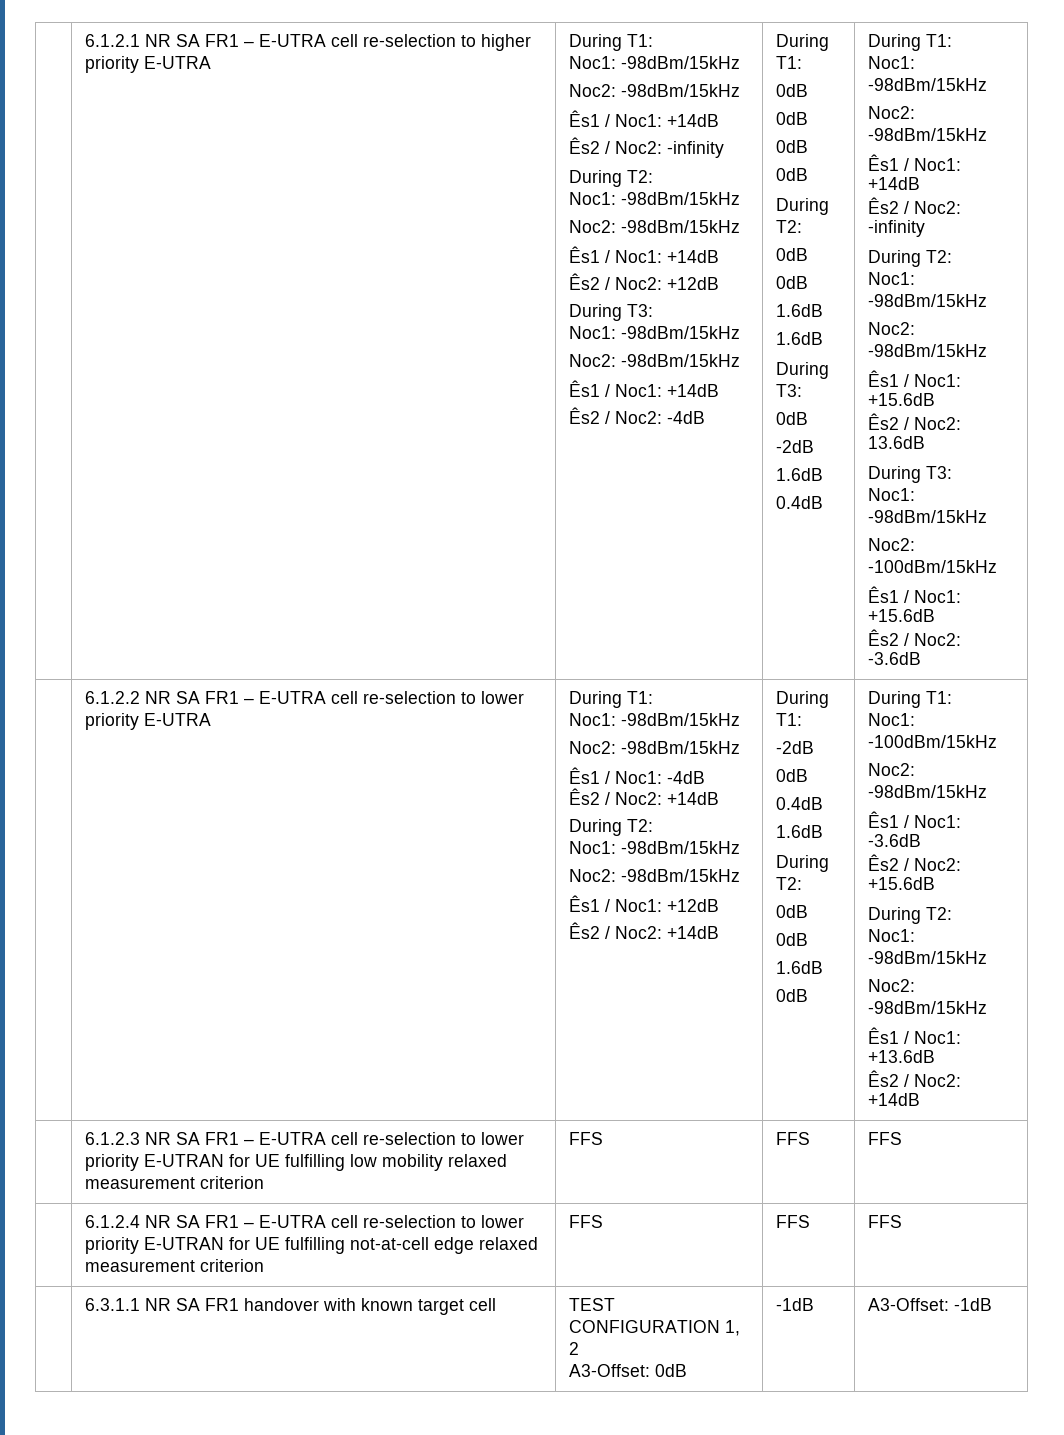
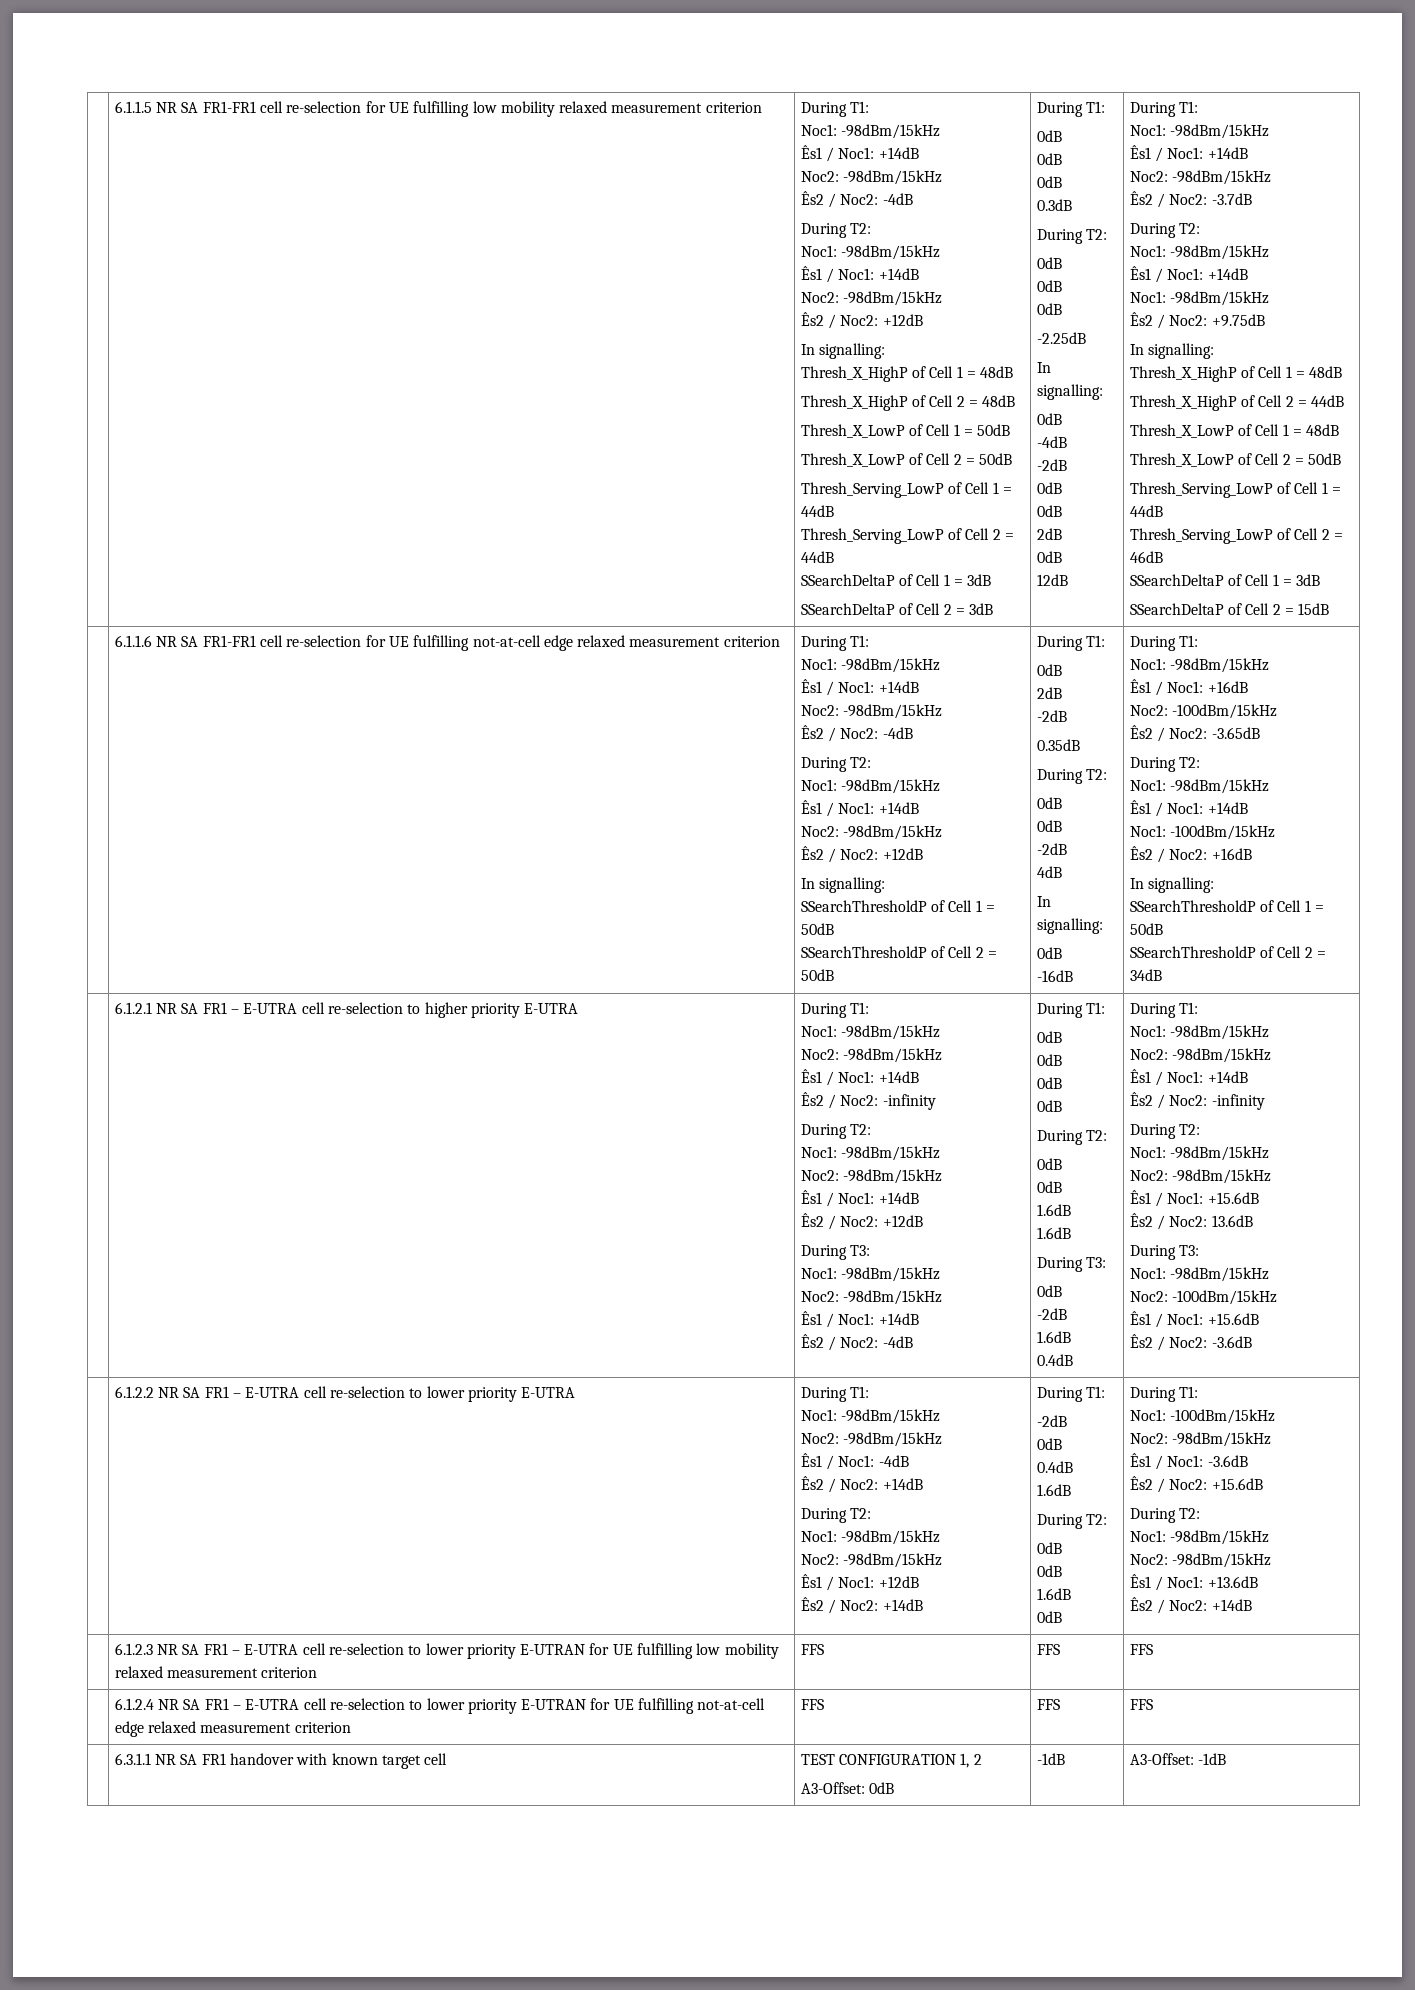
(84, 40) none -> [114,101,762,117] [800,101,869,117] [800,124,940,139] [800,145,919,162] [800,170,942,185] [800,191,913,208] [800,223,871,238] [800,245,940,260] [800,266,919,283] [800,291,942,306] [800,312,923,329] [800,343,885,359] [800,366,1014,382] [800,395,1016,411] [800,424,1011,438] [800,453,1013,467] [800,482,1012,498] [800,505,834,517] [800,528,1014,544] [800,551,834,563] [800,574,992,586] [800,603,994,615] [1036,101,1105,117] [1036,130,1062,142] [1036,153,1062,165] [1036,176,1062,188] [1036,199,1072,211] [1036,229,1107,244] [1036,257,1062,269] [1036,280,1062,292] [1036,303,1062,315] [1036,332,1086,344] [1036,362,1051,373] [1036,384,1103,400] [1036,413,1062,425] [1036,436,1067,448] [1036,459,1067,471] [1036,482,1062,494] [1036,505,1062,517] [1036,528,1062,540] [1036,551,1062,563] [1036,574,1068,586] [1129,101,1198,117] [1129,124,1269,139] [1129,145,1248,162] [1129,170,1271,185] [1129,191,1252,208] [1129,223,1200,238] [1129,245,1269,260] [1129,266,1248,283] [1129,291,1269,306] [1129,312,1265,329] [1129,343,1214,359] [1129,366,1343,382] [1129,395,1345,411] [1129,424,1340,438] [1129,453,1342,467] [1129,482,1341,498] [1129,505,1163,517] [1129,528,1343,544] [1129,551,1163,563] [1129,574,1321,586] [1129,603,1330,615] [114,635,780,651] [800,635,869,651] [800,658,940,673] [800,679,919,696] [800,704,942,719] [800,725,913,742] [800,757,871,772] [800,779,940,794] [800,800,919,817] [800,825,942,840] [800,846,923,863] [800,877,885,893] [800,900,995,912] [800,923,834,935] [800,946,997,958] [800,969,834,981] [1036,635,1105,651] [1036,664,1062,676] [1036,687,1062,699] [1036,710,1067,722] [1036,739,1080,751] [1036,769,1107,784] [1036,797,1062,809] [1036,820,1062,832] [1036,843,1067,855] [1036,866,1062,878] [1036,896,1051,907] [1036,918,1103,934] [1036,947,1062,959] [1036,970,1073,982] [1129,635,1198,651] [1129,658,1269,673] [1129,679,1248,696] [1129,704,1277,719] [1129,725,1260,742] [1129,757,1200,772] [1129,779,1269,794] [1129,800,1248,817] [1129,825,1275,840] [1129,846,1252,863] [1129,877,1214,893] [1129,900,1324,912] [1129,923,1163,935] [1129,946,1326,958] [1129,969,1162,981] | 6.1.1.5 NR SA FR1-FR1 cell re-selection for UE fulfilling low mobility relaxed measurement criterion | During T1: // Noc1: -98dBm/15kHz // Ês1 / Noc1: +14dB // Noc2: -98dBm/15kHz // Ês2 / Noc2: -4dB // During T2: // Noc1: -98dBm/15kHz // Ês1 / Noc1: +14dB // Noc2: -98dBm/15kHz // Ês2 / Noc2: +12dB // In signalling: // Thresh_X_HighP of Cell 1 = 48dB // Thresh_X_HighP of Cell 2 = 48dB // Thresh_X_LowP of Cell 1 = 50dB // Thresh_X_LowP of Cell 2 = 50dB // Thresh_Serving_LowP of Cell 1 = 44dB // Thresh_Serving_LowP of Cell 2 = 44dB // SSearchDeltaP of Cell 1 = 3dB // SSearchDeltaP of Cell 2 = 3dB | During T1: // 0dB // 0dB // 0dB // 0.3dB // During T2: // 0dB // 0dB // 0dB // -2.25dB // In signalling: // 0dB // -4dB // -2dB // 0dB // 0dB // 2dB // 0dB // 12dB | During T1: // Noc1: -98dBm/15kHz // Ês1 / Noc1: +14dB // Noc2: -98dBm/15kHz // Ês2 / Noc2: -3.7dB // During T2: // Noc1: -98dBm/15kHz // Ês1 / Noc1: +14dB // Noc1: -98dBm/15kHz // Ês2 / Noc2: +9.75dB // In signalling: // Thresh_X_HighP of Cell 1 = 48dB // Thresh_X_HighP of Cell 2 = 44dB // Thresh_X_LowP of Cell 1 = 48dB // Thresh_X_LowP of Cell 2 = 50dB // Thresh_Serving_LowP of Cell 1 = 44dB // Thresh_Serving_LowP of Cell 2 = 46dB // SSearchDeltaP of Cell 1 = 3dB // SSearchDeltaP of Cell 2 = 15dB // | 6.1.1.6 NR SA FR1-FR1 cell re-selection for UE fulfilling not-at-cell edge relaxed measurement criterion | During T1: // Noc1: -98dBm/15kHz // Ês1 / Noc1: +14dB // Noc2: -98dBm/15kHz // Ês2 / Noc2: -4dB // During T2: // Noc1: -98dBm/15kHz // Ês1 / Noc1: +14dB // Noc2: -98dBm/15kHz // Ês2 / Noc2: +12dB // In signalling: // SSearchThresholdP of Cell 1 = 50dB // SSearchThresholdP of Cell 2 = 50dB | During T1: // 0dB // 2dB // -2dB // 0.35dB // During T2: // 0dB // 0dB // -2dB // 4dB // In signalling: // 0dB // -16dB | During T1: // Noc1: -98dBm/15kHz // Ês1 / Noc1: +16dB // Noc2: -100dBm/15kHz // Ês2 / Noc2: -3.65dB // During T2: // Noc1: -98dBm/15kHz // Ês1 / Noc1: +14dB // Noc1: -100dBm/15kHz // Ês2 / Noc2: +16dB // In signalling: // SSearchThresholdP of Cell 1 = 50dB // SSearchThresholdP of Cell 2 = 34dB //

